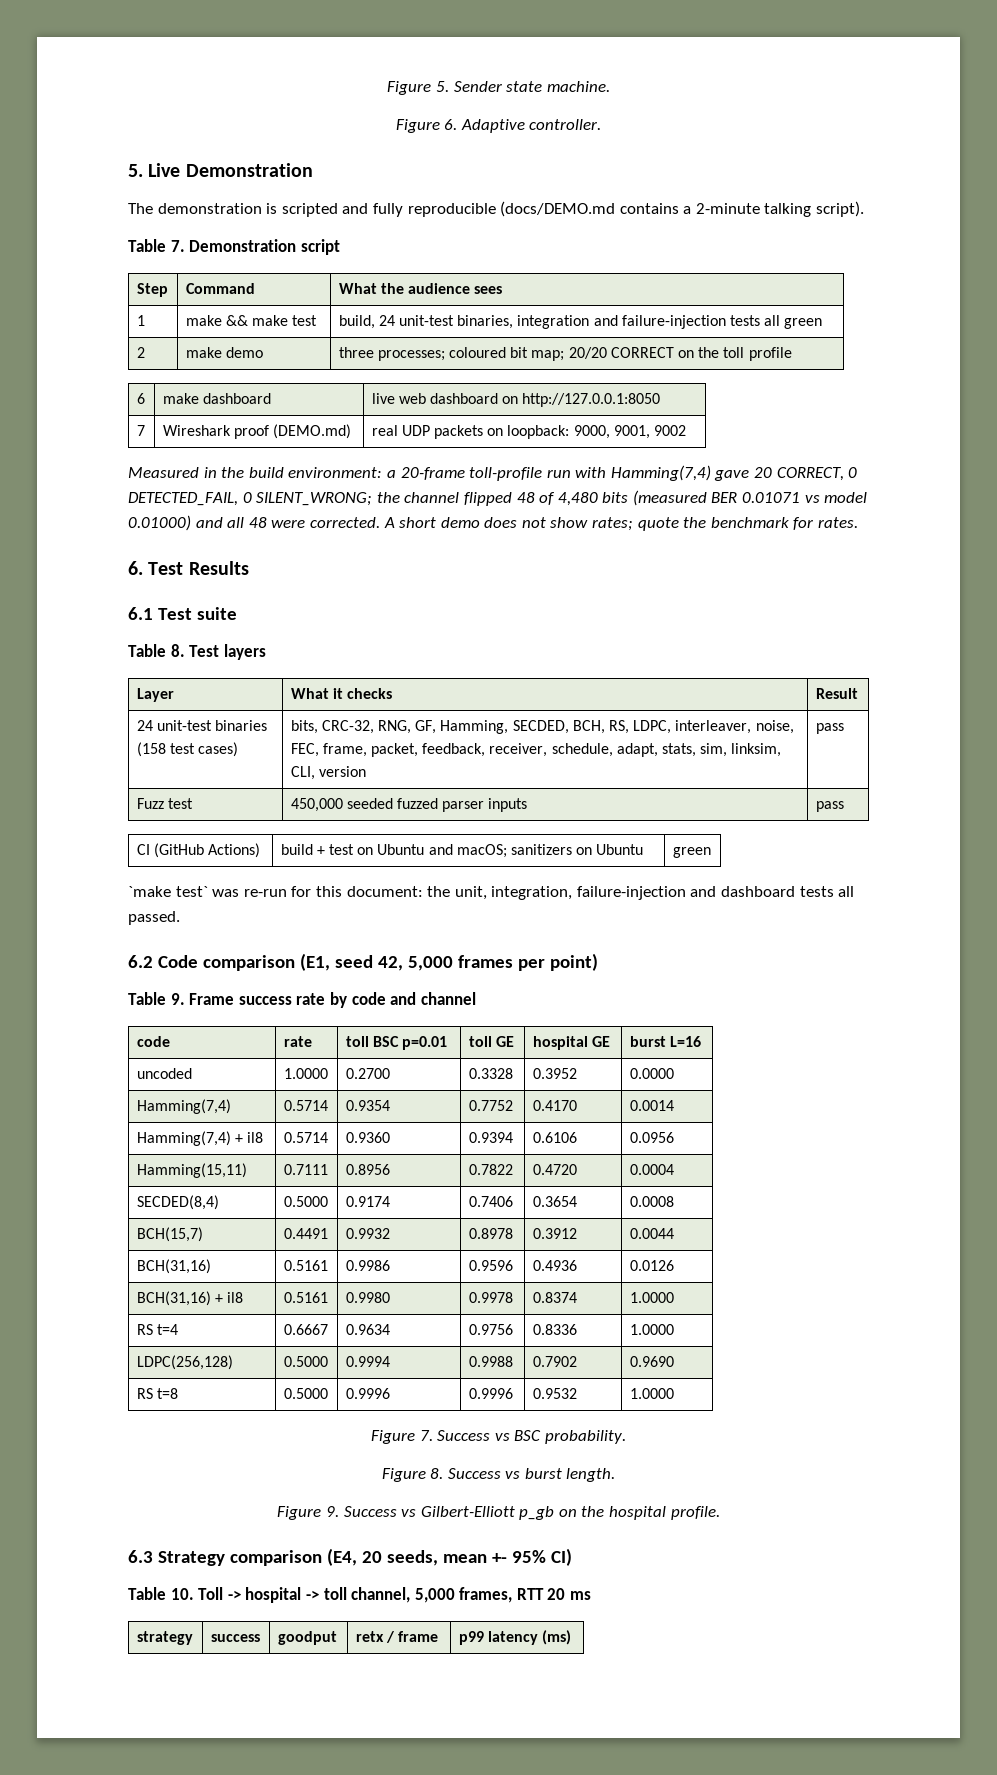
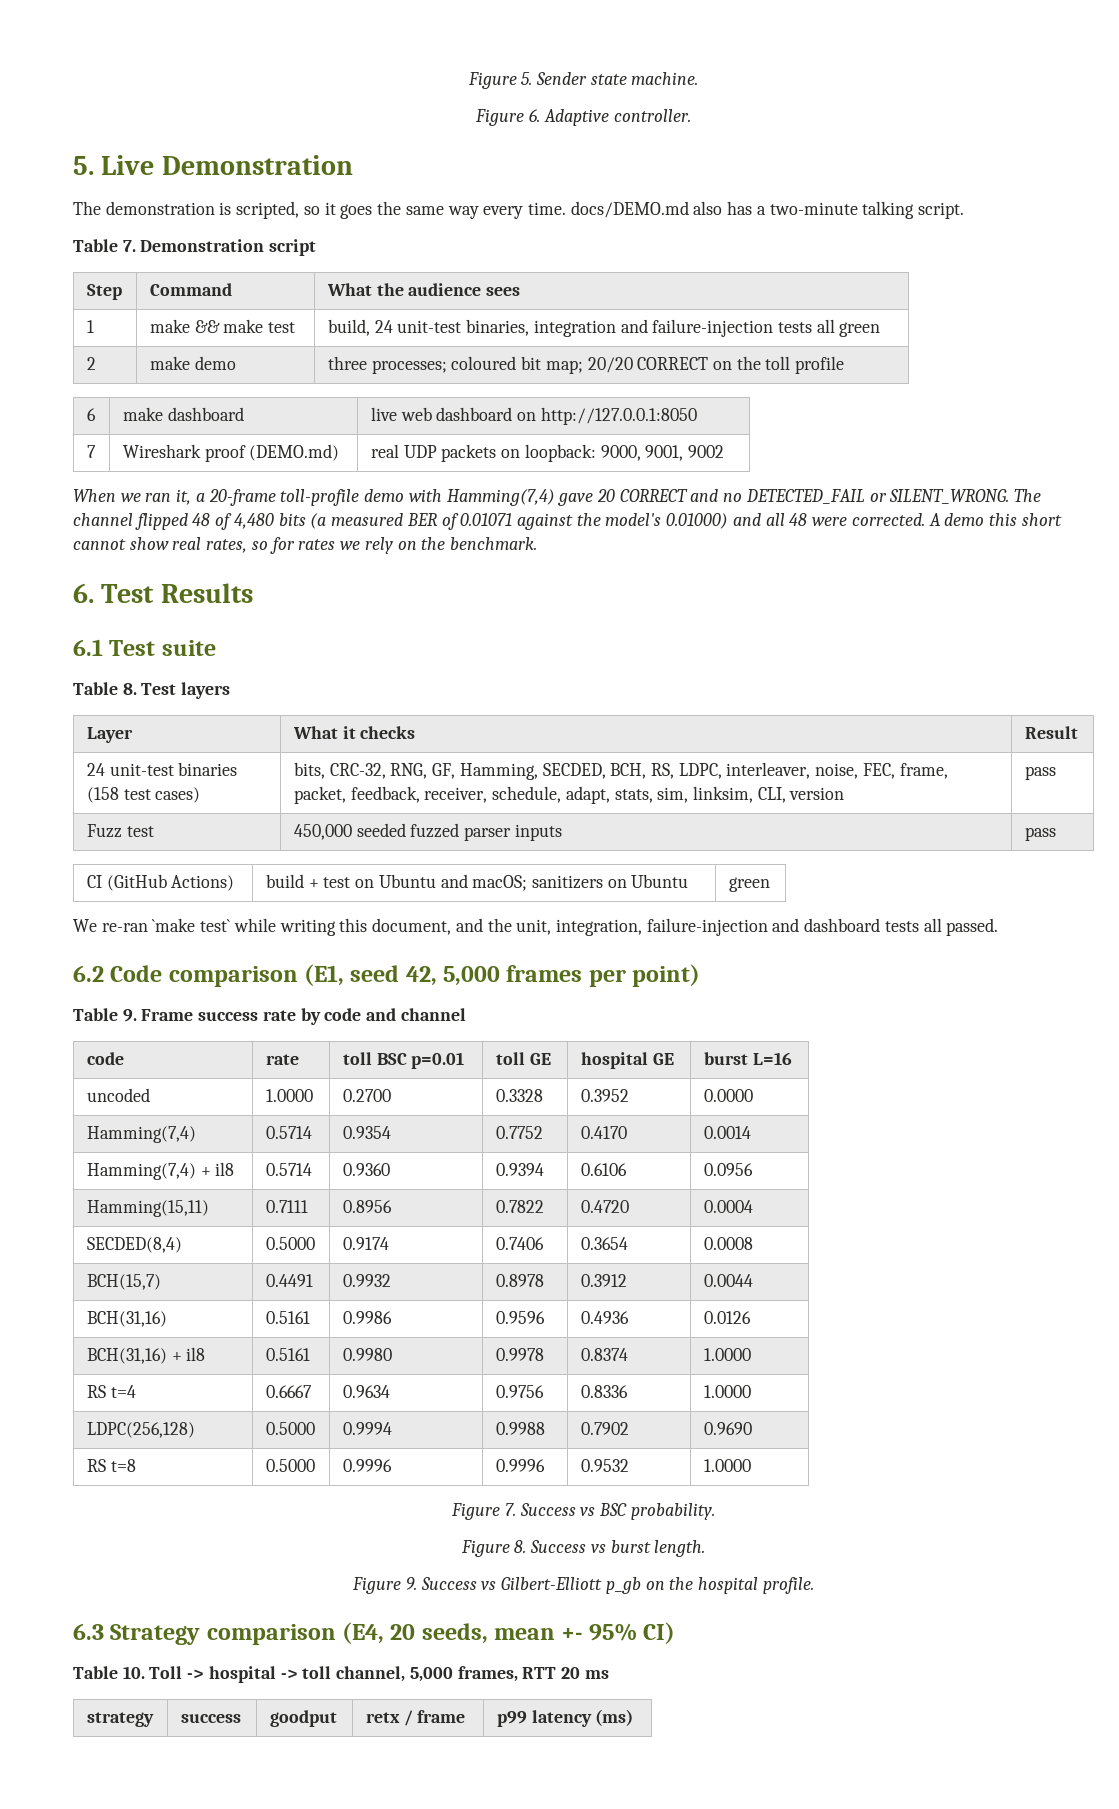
[281,201,865,217] scripted and fully reproducible (docs/DEMO.md contains a 2-minute talking script). -> [236,201,965,219] scripted, so it goes the same way every time. docs/DEMO.md also has a two-minute talking script.
[128,467,383,478] Measured in the build environment: -> [73,489,192,505] When we ran it,
[546,469,571,478] run -> [364,489,405,502] demo
[776,467,858,481] [128,492,400,506] CORRECT, 0 DETECTED_FAIL, 0 SILENT_WRONG; the -> [619,489,1042,504] CORRECT and no DETECTED_FAIL or SILENT_WRONG. The
[632,490,868,506] (measured BER 0.01071 vs model -> [310,513,662,530] (a measured BER of 0.01071 against the model's
[399,517,859,531] short demo does not show rates; quote the benchmark for rates. -> [944,513,1062,526] [73,537,537,554] demo this short cannot show real rates, so for rates we rely on the benchmark.
[128,886,423,897] `make test` was re-run for this document: -> [73,918,483,936] We re-ran `make test` while writing this document, and

